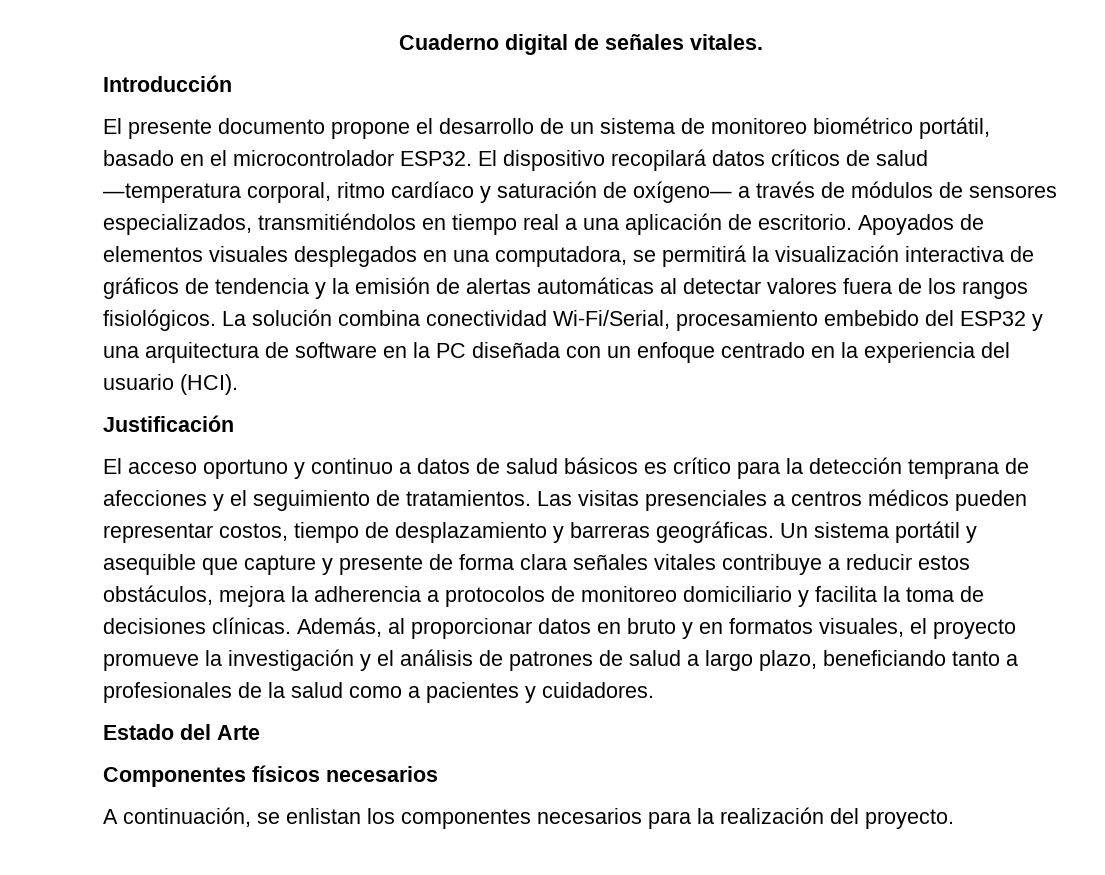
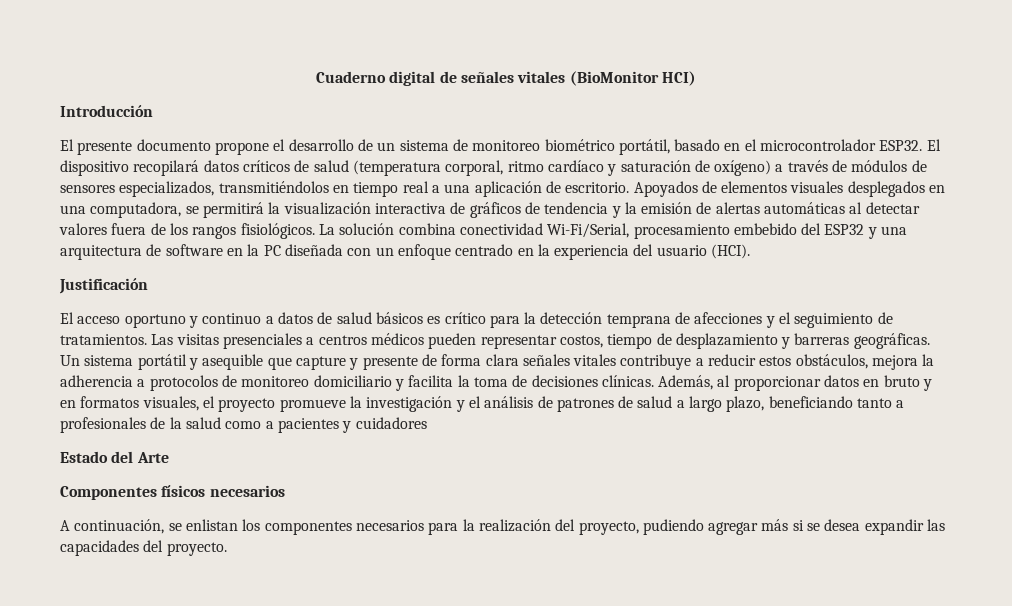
[690,34,763,50] vitales. -> [517,71,696,86] vitales (BioMonitor HCI)
[103,183,241,203] —temperatura -> [352,160,441,176] (temperatura
[633,181,732,203] oxígeno— -> [714,160,772,176] oxígeno)
[542,682,654,698] cuidadores. -> [355,417,427,429] cuidadores
(859, 816) none -> [578,519,946,535] [60,540,164,556] proyecto, pudiendo agregar más si se desea expandir las capacidades del

